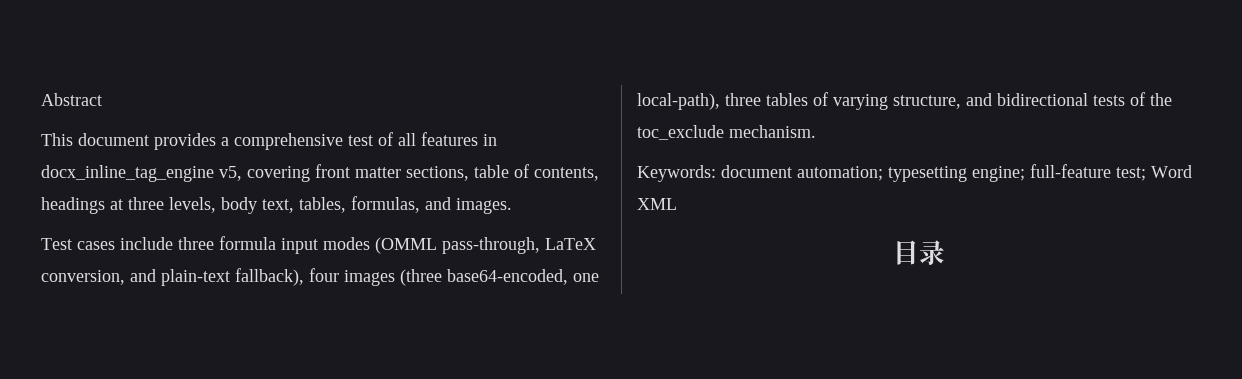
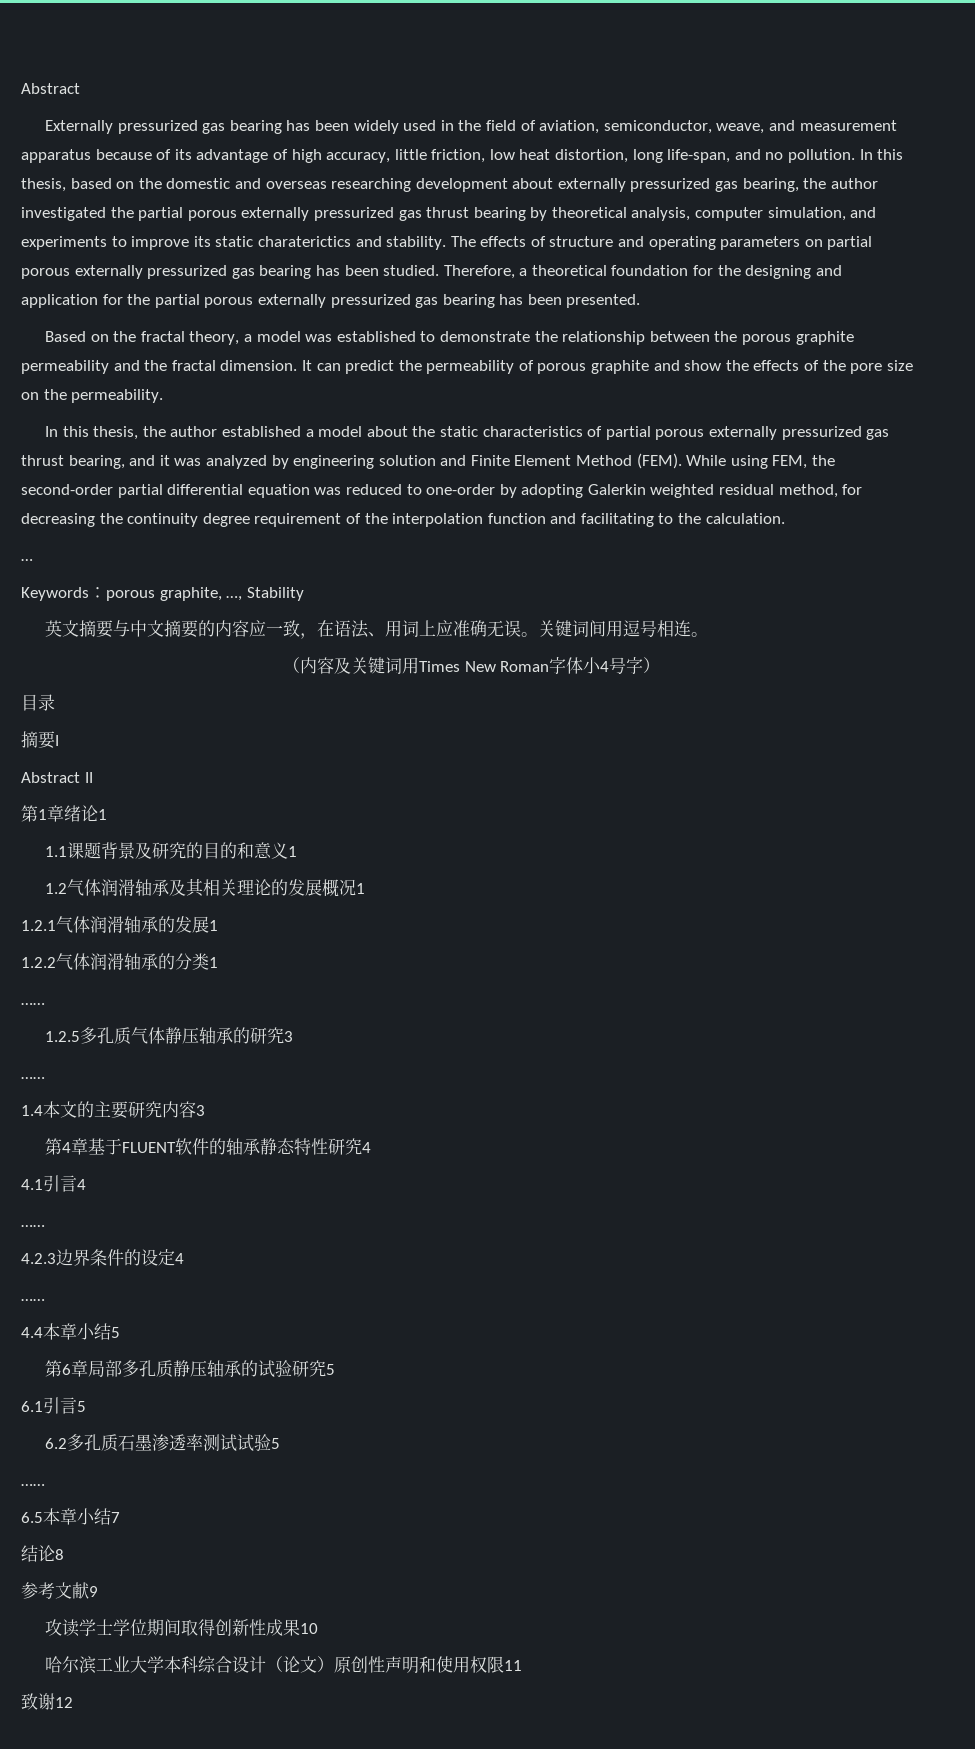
[41,132,497,150] [41,164,599,182] [41,196,512,214] [41,236,596,254] [41,268,599,286] [637,92,1172,110] [637,125,816,140] [637,164,1192,182] [637,198,677,210] [893,240,945,265] This document provides a comprehensive test of all features in docx_inline_tag_engine v5, covering front matter sections, table of contents, headings at three levels, body text, tables, formulas, and images. // Test cases include three formula input modes (OMML pass-through, LaTeX conversion, and plain-text fallback), four images (three base64-encoded, one local-path), three tables of varying structure, and bidirectional tests of the toc_exclude mechanism. // Keywords: document automation; typesetting engine; full-feature test; Word XML // 目录 -> [45,120,897,134] [21,149,904,163] [21,178,878,192] [21,207,877,221] [21,236,873,250] [21,265,842,279] [21,294,641,308] [45,331,854,345] [21,360,913,374] [21,389,164,403] [45,426,890,440] [21,453,836,469] [21,484,863,498] [21,513,785,527] [21,559,33,561] [21,587,304,601] [45,620,709,639] [282,657,661,674] [21,694,55,711] [21,731,59,749] [21,772,93,783] [21,805,107,822] [45,842,298,860] [45,878,366,897] [21,916,218,933] [21,953,218,970] [21,1003,45,1005] [45,1027,294,1045] [21,1077,45,1079] [21,1101,205,1119] [45,1138,372,1156] [21,1175,86,1192] [21,1225,45,1227] [21,1249,184,1266] [21,1299,45,1301] [21,1323,120,1340] [45,1360,336,1378] [21,1397,86,1414] [45,1434,281,1452] [21,1484,45,1486] [21,1508,120,1525] [21,1545,64,1562] [21,1582,98,1599] [45,1619,319,1637] [45,1656,523,1674] [21,1693,73,1710] Externally pressurized gas bearing has been widely used in the field of aviation, semiconductor, weave, and measurement apparatus because of its advantage of high accuracy, little friction, low heat distortion, long life-span, and no pollution. In this thesis, based on the domestic and overseas researching development about externally pressurized gas bearing, the author investigated the partial porous externally pressurized gas thrust bearing by theoretical analysis, computer simulation, and experiments to improve its static charaterictics and stability. The effects of structure and operating parameters on partial porous externally pressurized gas bearing has been studied. Therefore, a theoretical foundation for the designing and application for the partial porous externally pressurized gas bearing has been presented. // Based on the fractal theory, a model was established to demonstrate the relationship between the porous graphite permeability and the fractal dimension. It can predict the permeability of porous graphite and show the effects of the pore size on the permeability. // In this thesis, the author established a model about the static characteristics of partial porous externally pressurized gas thrust bearing, and it was analyzed by engineering solution and Finite Element Method (FEM). While using FEM, the second-order partial differential equation was reduced to one-order by adopting Galerkin weighted residual method, for decreasing the continuity degree requirement of the interpolation function and facilitating to the calculation. // … // Keywords：porous graphite, …, Stability // 英文摘要与中文摘要的内容应一致，在语法、用词上应准确无误。关键词间用逗号相连。 // （内容及关键词用Times New Roman字体小4号字） // 目录 // 摘要I // Abstract II // 第1章绪论1 // 1.1课题背景及研究的目的和意义1 // 1.2气体润滑轴承及其相关理论的发展概况1 // 1.2.1气体润滑轴承的发展1 // 1.2.2气体润滑轴承的分类1 // …… // 1.2.5多孔质气体静压轴承的研究3 // …… // 1.4本文的主要研究内容3 // 第4章基于FLUENT软件的轴承静态特性研究4 // 4.1引言4 // …… // 4.2.3边界条件的设定4 // …… // 4.4本章小结5 // 第6章局部多孔质静压轴承的试验研究5 // 6.1引言5 // 6.2多孔质石墨渗透率测试试验5 // …… // 6.5本章小结7 // 结论8 // 参考文献9 // 攻读学士学位期间取得创新性成果10 // 哈尔滨工业大学本科综合设计（论文）原创性声明和使用权限11 // 致谢12

